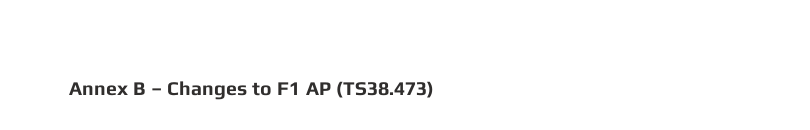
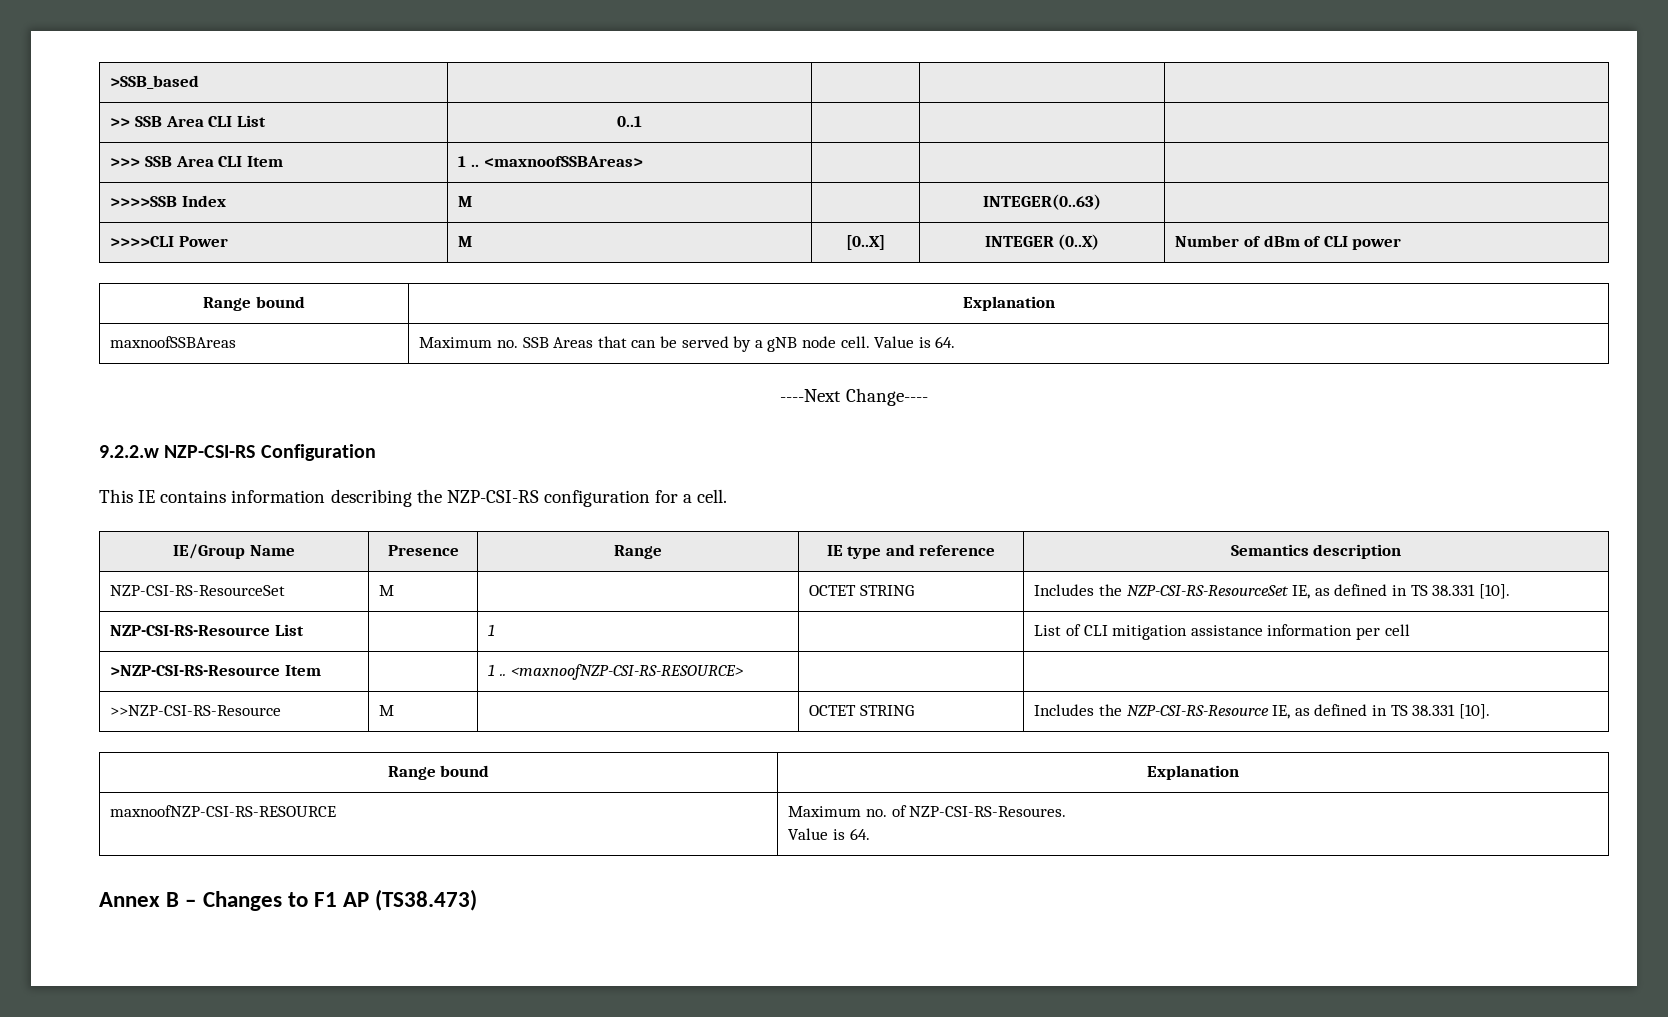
(69, 89) none -> [110,75,200,89] [110,115,266,127] [617,116,642,127] [110,156,283,167] [458,156,643,167] [110,195,227,207] [458,196,473,207] [983,194,1101,210] [110,236,229,247] [458,236,473,247] [846,235,885,250] [984,234,1100,250] [1175,235,1402,250] [203,296,305,311] [962,296,1055,311] [110,336,237,348] [419,336,956,352] [780,388,928,406] [99,444,376,461] [99,489,728,507] [173,544,295,559] [387,545,459,556] [614,545,662,559] [826,544,996,559] [1230,544,1402,559] [110,585,286,596] [379,585,395,596] [809,585,915,596] [1034,584,1510,599] [110,624,305,636] [488,624,496,636] [1034,624,1410,640] [110,665,322,676] [488,664,743,680] [110,705,282,716] [379,705,395,716] [809,705,915,716] [1034,704,1490,719] [387,765,490,780] [1147,765,1239,780] [110,805,337,817] [788,805,1067,817] [788,828,870,840] >SSB_based | | | | // >> SSB Area CLI List | 0..1 | | | // >>> SSB Area CLI Item | 1 .. <maxnoofSSBAreas> | | | // >>>>SSB Index | M | | INTEGER(0..63) | // >>>>CLI Power | M | [0..X] | INTEGER (0..X) | Number of dBm of CLI power // Range bound | Explanation // maxnoofSSBAreas | Maximum no. SSB Areas that can be served by a gNB node cell. Value is 64. // ----Next Change---- // 9.2.2.w NZP-CSI-RS Configuration // This IE contains information describing the NZP-CSI-RS configuration for a cell. // IE/Group Name | Presence | Range | IE type and reference | Semantics description // NZP-CSI-RS-ResourceSet | M | | OCTET STRING | Includes the NZP-CSI-RS-ResourceSet IE, as defined in TS 38.331 [10]. // NZP-CSI-RS-Resource List | | 1 | | List of CLI mitigation assistance information per cell // >NZP-CSI-RS-Resource Item | | 1 .. <maxnoofNZP-CSI-RS-RESOURCE> | | // >>NZP-CSI-RS-Resource | M | | OCTET STRING | Includes the NZP-CSI-RS-Resource IE, as defined in TS 38.331 [10]. // Range bound | Explanation // maxnoofNZP-CSI-RS-RESOURCE | Maximum no. of NZP-CSI-RS-Resoures. // Value is 64. //

